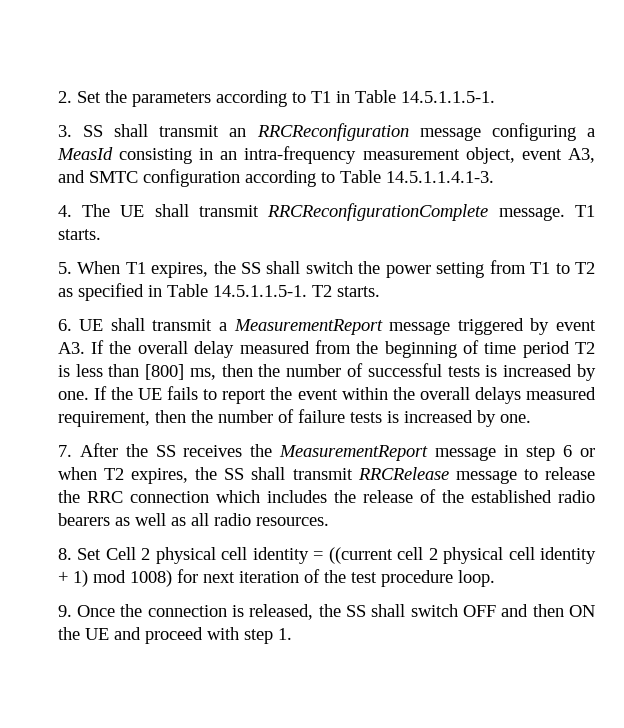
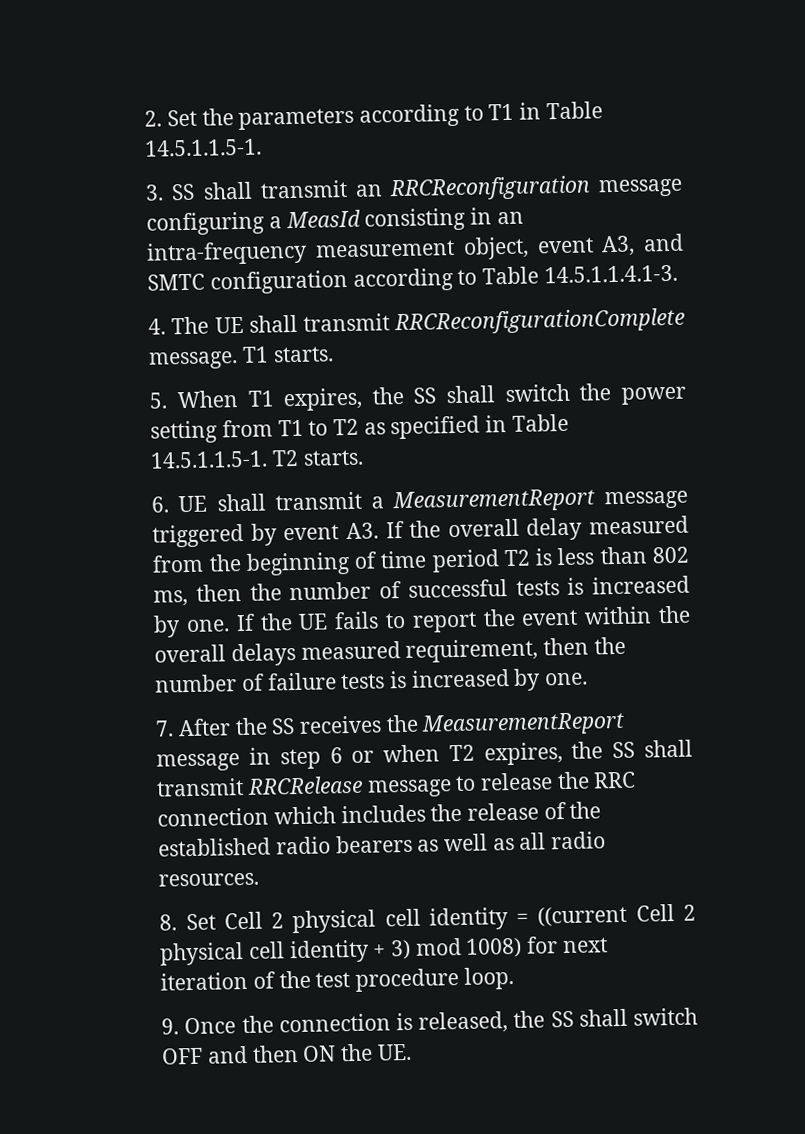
[145,364,185,380] [800] -> [652,546,689,564] 802
[397,547,424,560] cell -> [635,903,675,922] Cell
[72,570,88,587] 1) -> [389,939,411,960] 3)
[84,627,292,644] UE and proceed with step 1. -> [376,1043,412,1061] UE.

